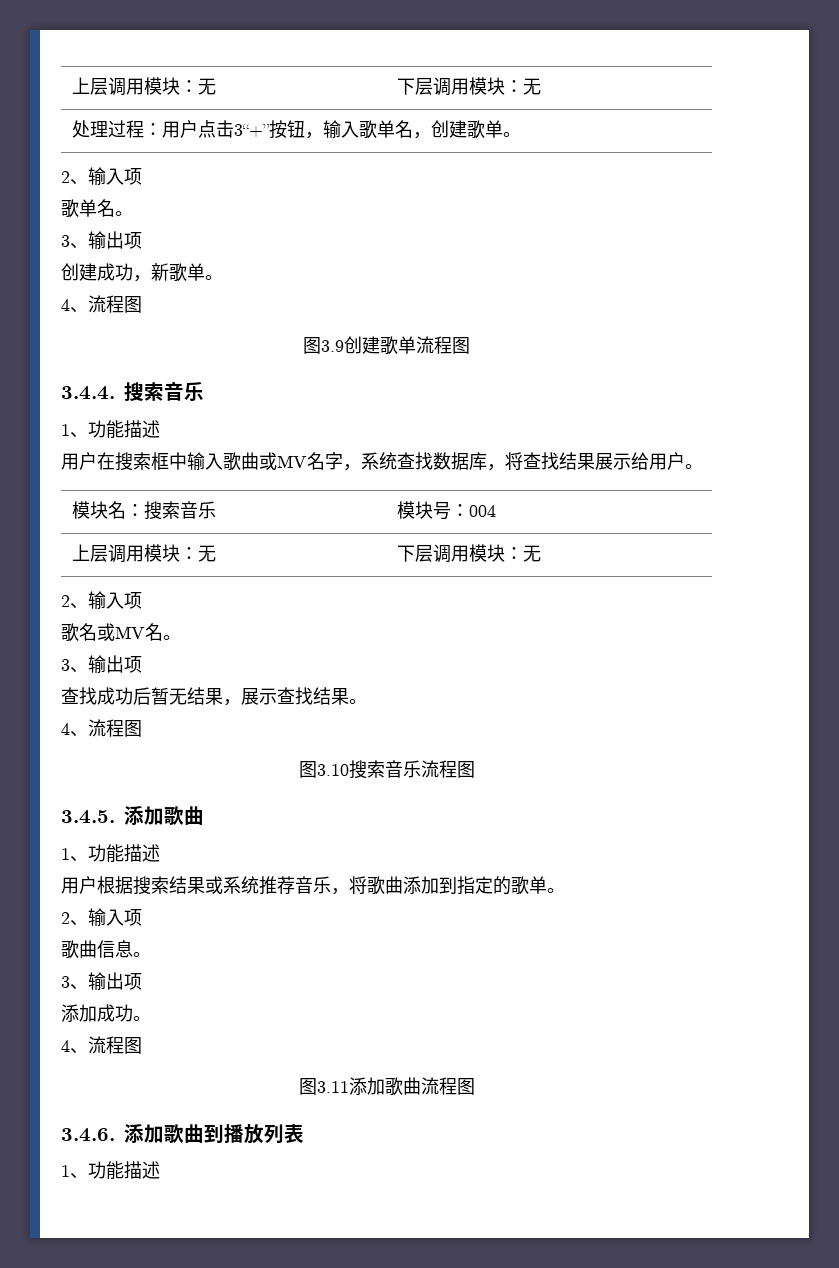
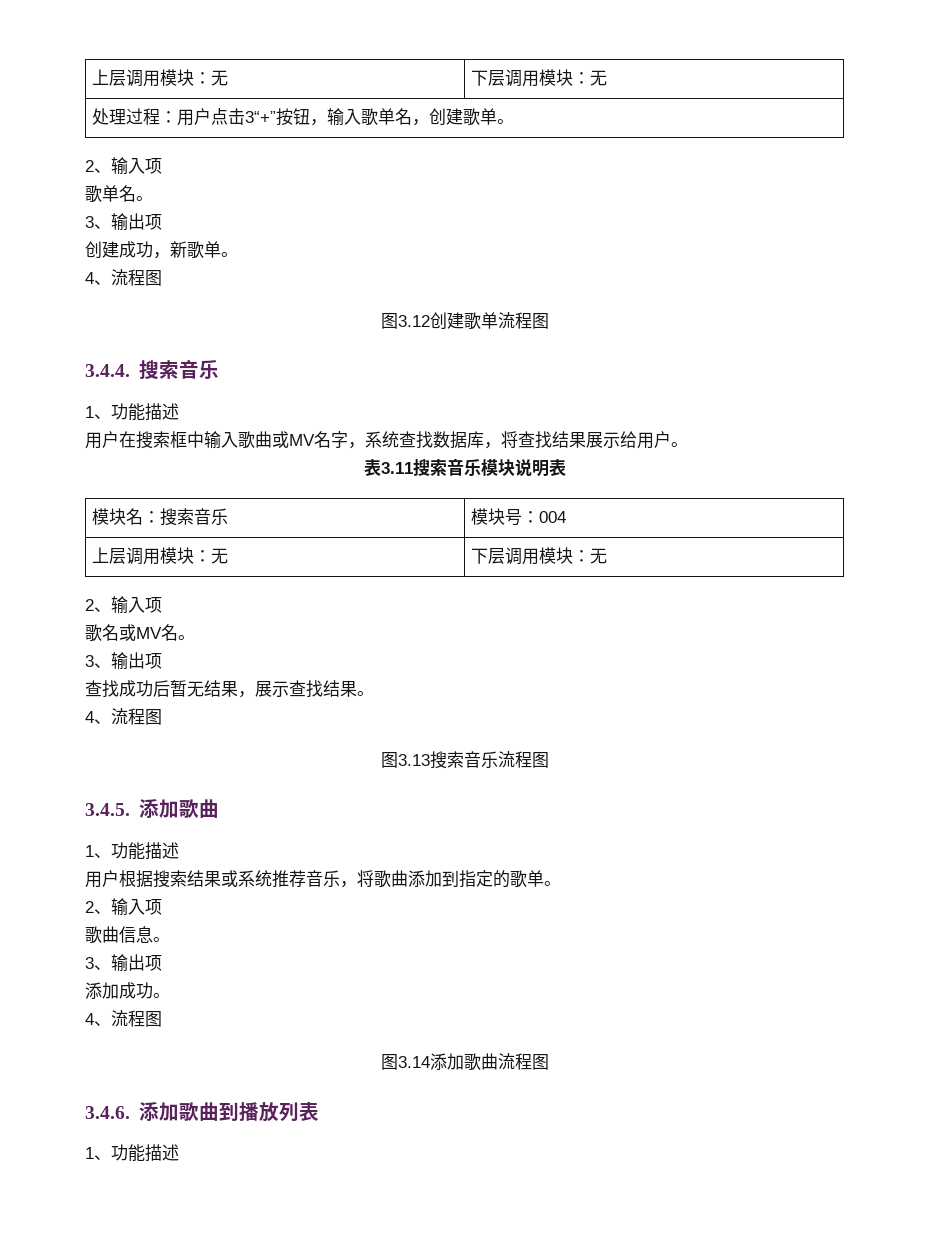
[321,340,344,352] 3.9 -> [397,315,430,327] 3.12
(703, 466) none -> [363,458,566,477] // 表3.11搜索音乐模块说明表
[316,764,349,776] 3.10 -> [397,754,430,766] 3.13
[316,1081,349,1093] 3.11 -> [397,1056,430,1068] 3.14

